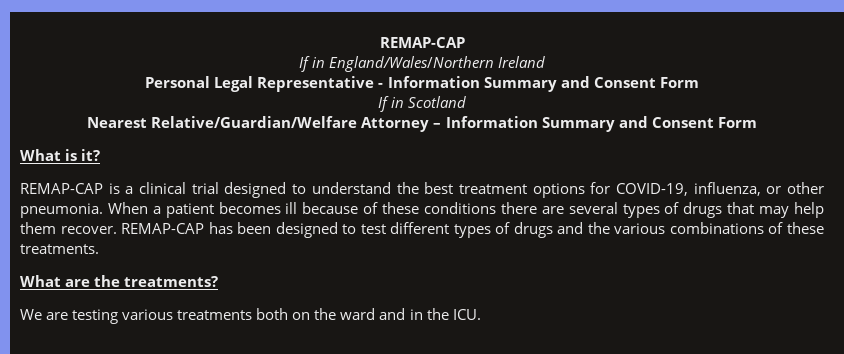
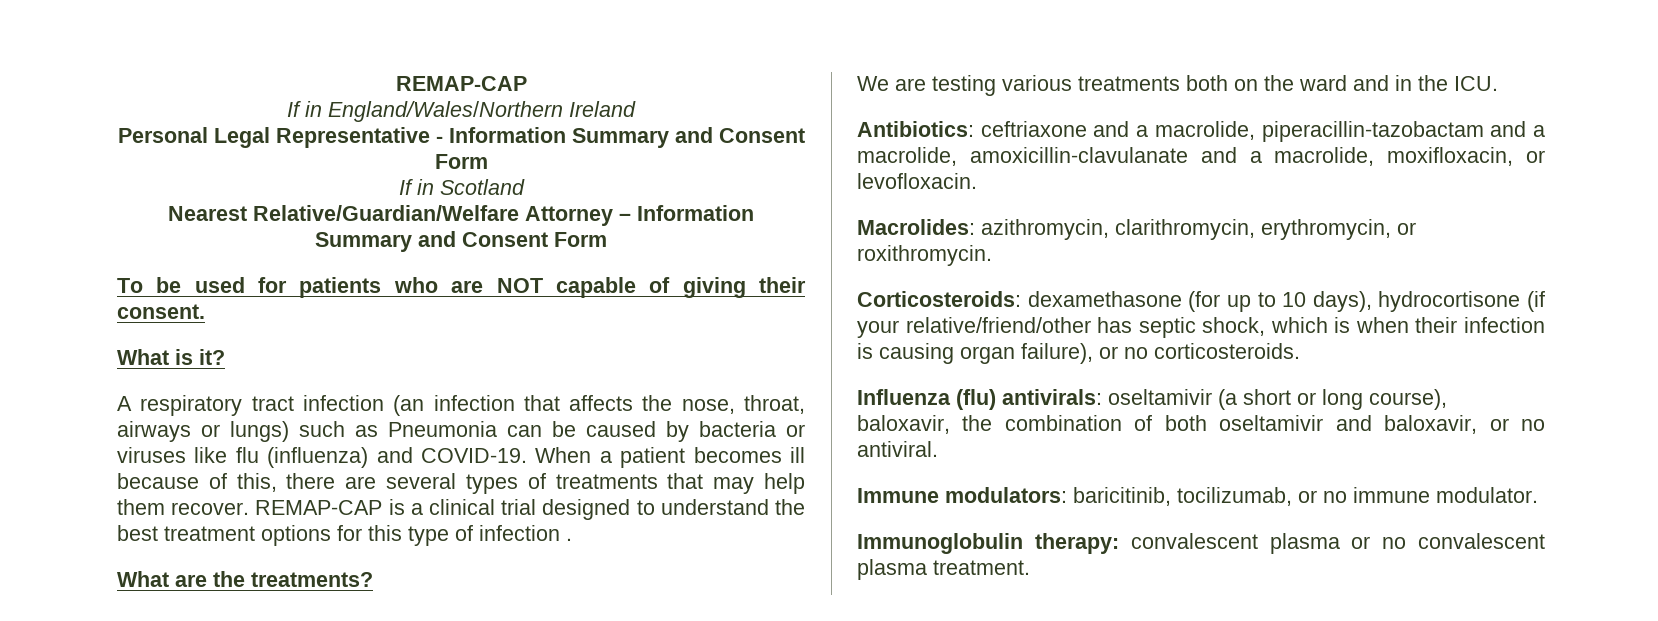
[20,149,101,161] What is it? // -> [117,277,807,298] [117,304,205,319] [117,349,225,365] [117,395,805,416] [117,421,805,442] [117,447,805,468] [117,473,806,494] [117,499,250,515] To be used for patients who are NOT capable of giving their consent. // What is it? // A respiratory tract infection (an infection that affects the nose, throat, airways or lungs) such as Pneumonia can be caused by bacteria or viruses like flu (influenza) and COVID-19. When a patient becomes ill because of this, there are several types of treatments that may help them recover.
[615,182,824,196] [20,202,825,218] [20,222,824,238] [20,244,99,254] COVID-19, influenza, or other pneumonia. When a patient becomes ill because of these conditions there are several types of drugs that may help them recover. REMAP-CAP has been designed to test different types of drugs and the various combinations of these treatments. -> [368,525,572,546] this type of infection .
(481, 314) none -> [857,121,1545,142] [857,147,1545,166] [857,173,977,189] [857,219,1416,240] [857,245,992,266] [857,291,1545,312] [857,317,1545,338] [857,343,1300,364] [857,389,1447,410] [857,415,1545,434] [857,441,938,457] [857,487,1538,506] [857,533,1545,554] [857,559,1030,580] // Antibiotics: ceftriaxone and a macrolide, piperacillin-tazobactam and a macrolide, amoxicillin-clavulanate and a macrolide, moxifloxacin, or levofloxacin. // Macrolides: azithromycin, clarithromycin, erythromycin, or roxithromycin. // Corticosteroids: dexamethasone (for up to 10 days), hydrocortisone (if your relative/friend/other has septic shock, which is when their infection is causing organ failure), or no corticosteroids. // Influenza (flu) antivirals: oseltamivir (a short or long course), baloxavir, the combination of both oseltamivir and baloxavir, or no antiviral. // Immune modulators: baricitinib, tocilizumab, or no immune modulator. // Immunoglobulin therapy: convalescent plasma or no convalescent plasma treatment.

